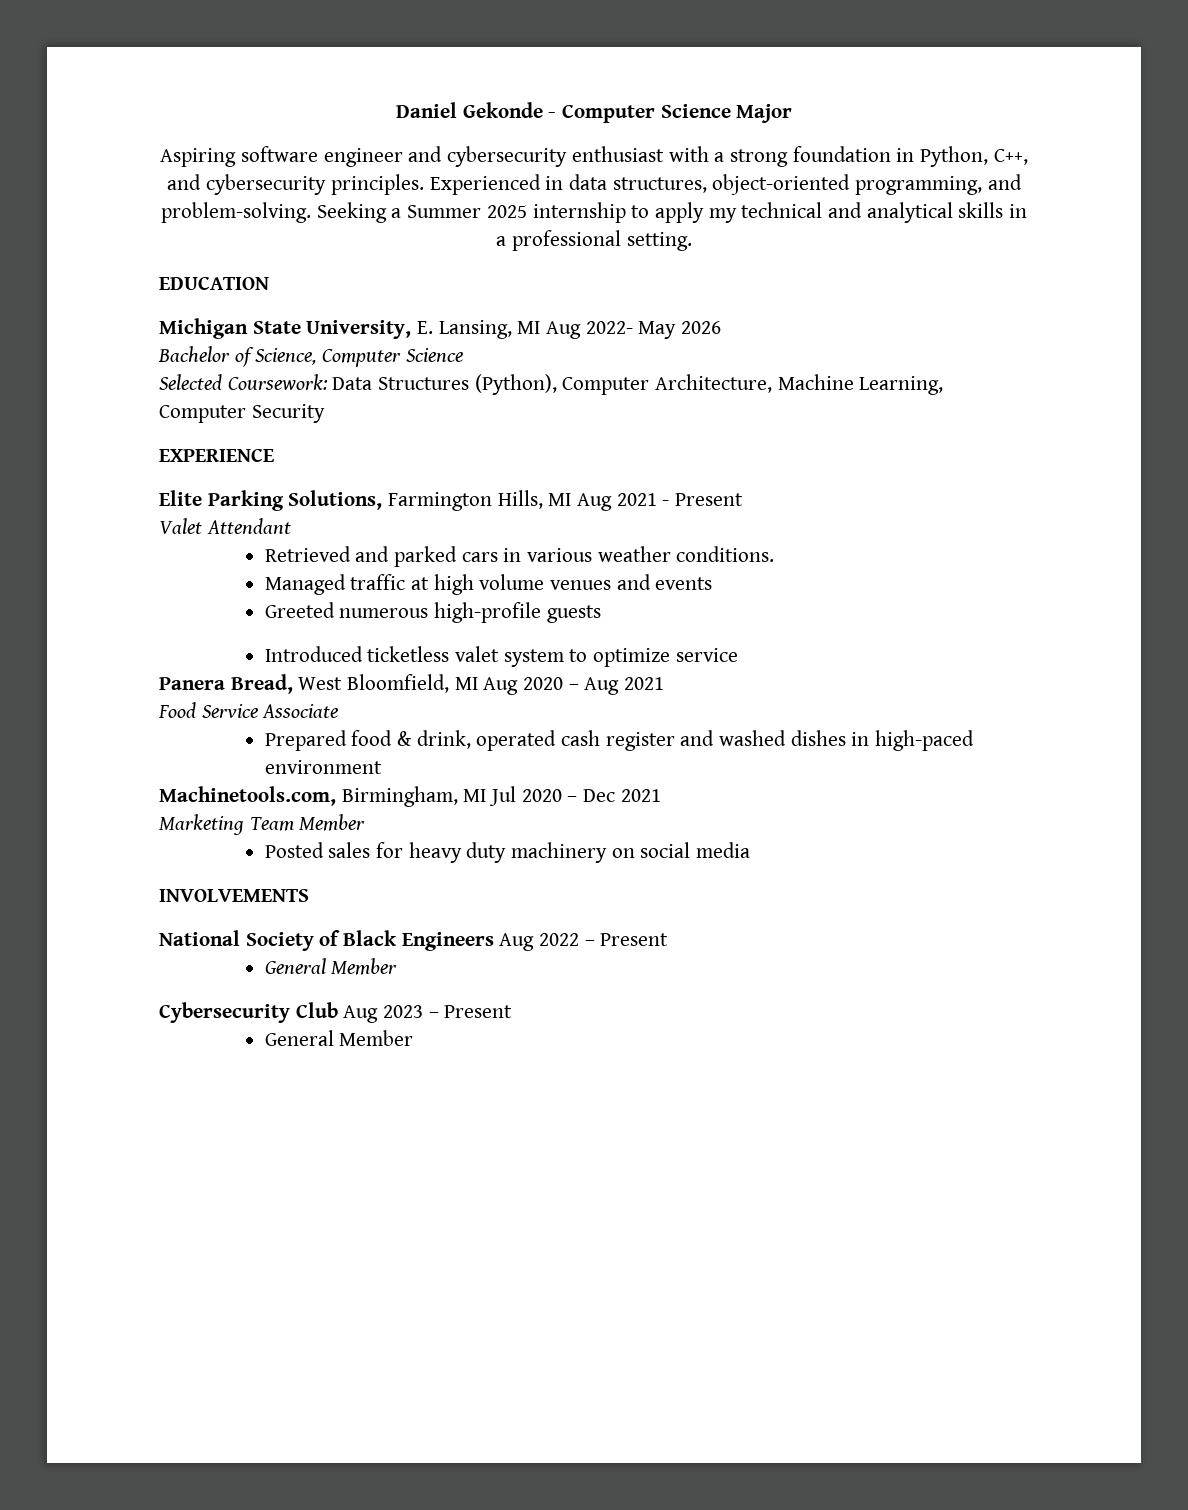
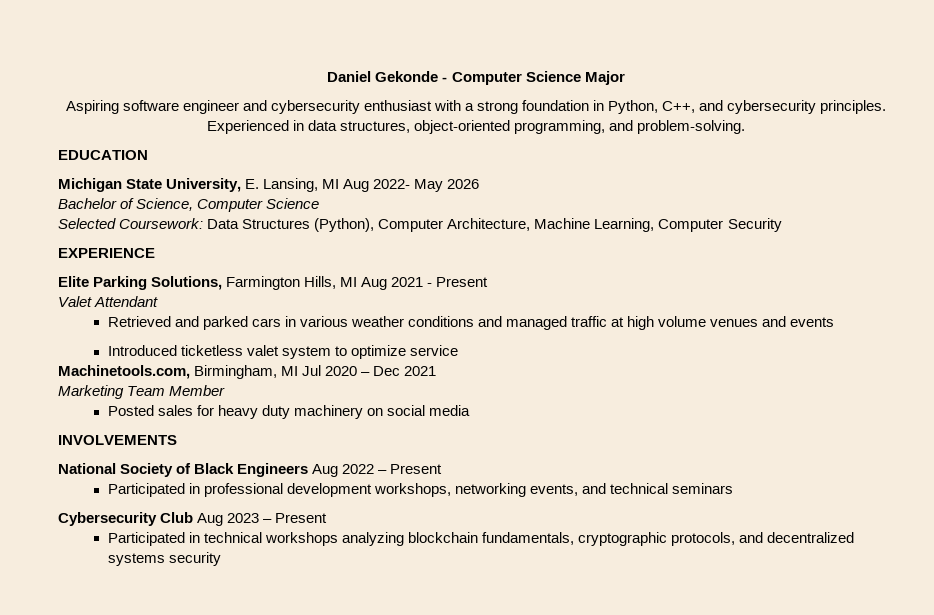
[316,202,1027,223] [496,230,692,251] Seeking a Summer 2025 internship to apply my technical and analytical skills in a professional setting. -> (746, 127) none
[676,546,775,562] [264,574,346,595] conditions. // Managed -> [407,316,568,330] conditions and managed
[264,602,601,623] // Greeted numerous high-profile guests -> (835, 322) none
[159,674,665,695] [158,702,339,718] [264,730,974,751] [264,760,382,774] // Panera Bread, West Bloomfield, MI Aug 2020 – Aug 2021 // Food Service Associate // Prepared food & drink, operated cash register and washed dishes in high-paced environment -> (458, 350) none
[264,958,398,975] General Member -> [107,483,734,497] Participated in professional development workshops, networking events, and technical seminars
[264,1030,414,1046] General Member -> [107,532,855,546] [107,552,221,566] Participated in technical workshops analyzing blockchain fundamentals, cryptographic protocols, and decentralized systems security

